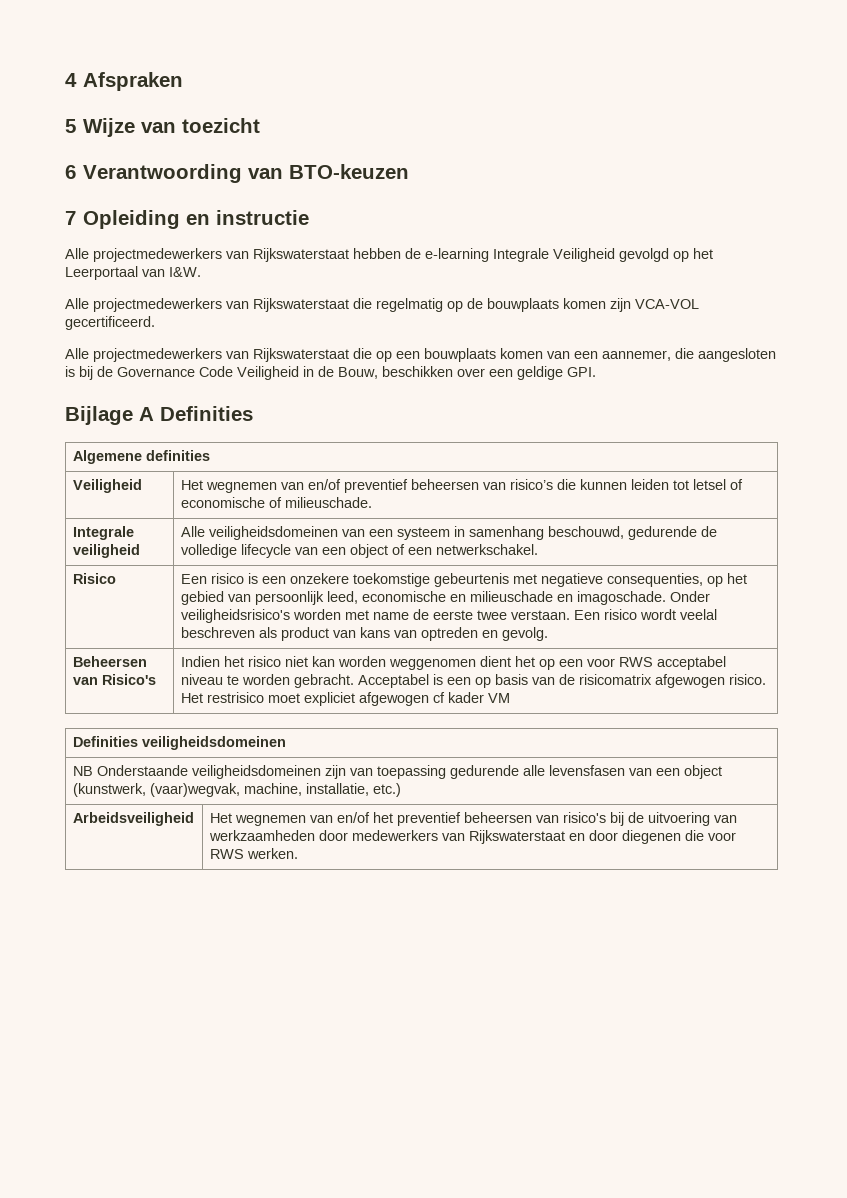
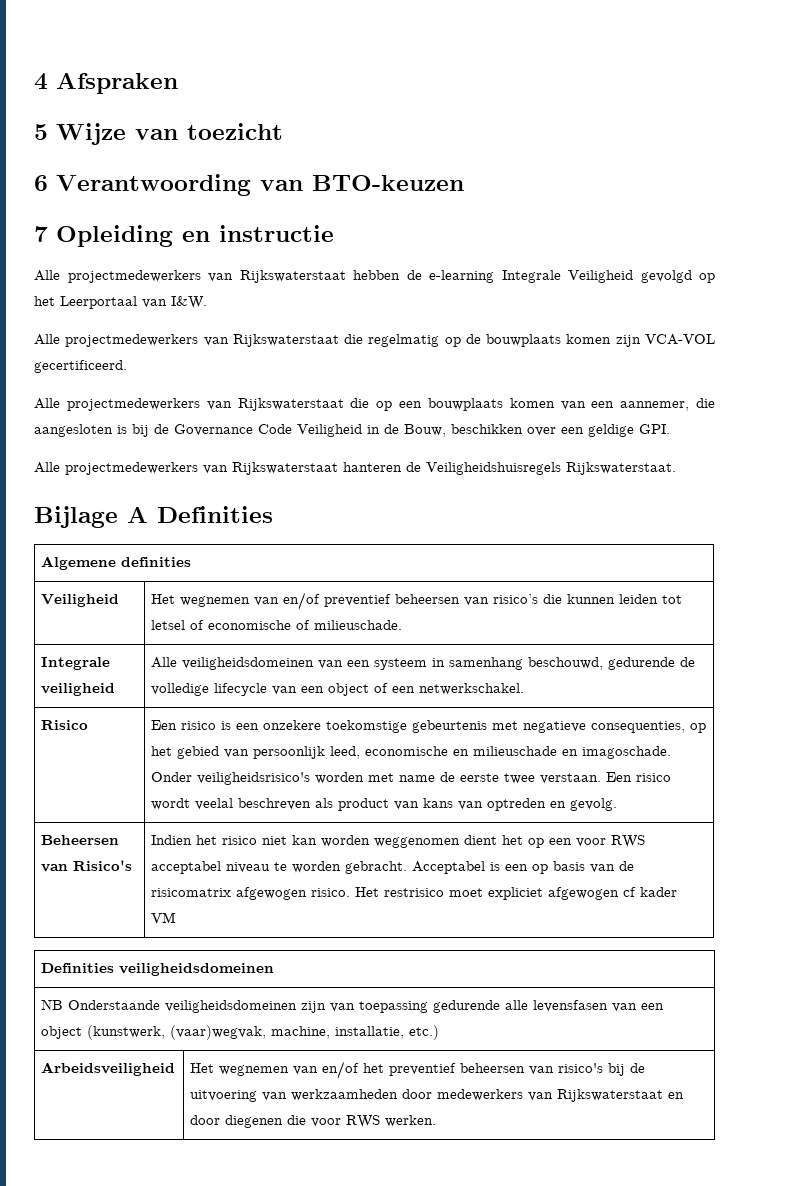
(596, 372) none -> [34,462,676,475] // Alle projectmedewerkers van Rijkswaterstaat hanteren de Veiligheidshuisregels Rijkswaterstaat.

